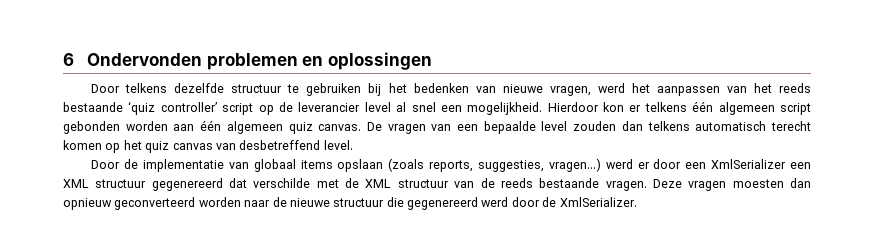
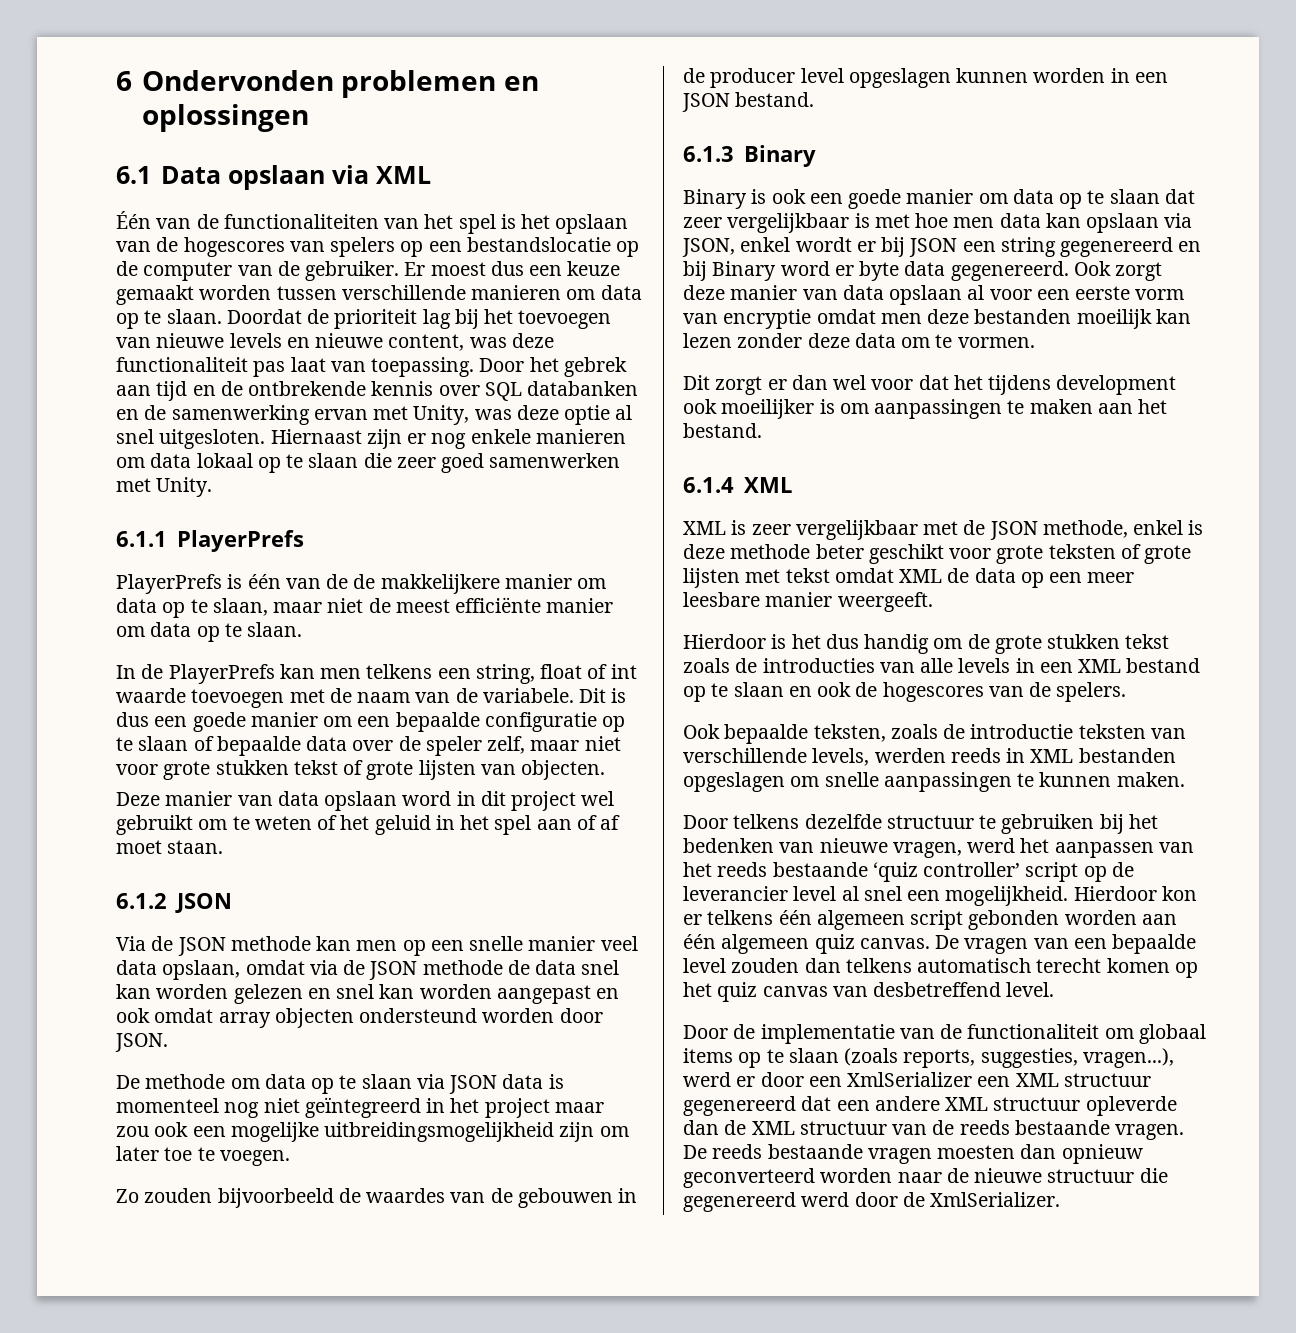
(432, 61) none -> [116,165,431,190] [116,211,629,234] [116,237,640,257] [116,261,621,281] [116,285,642,305] [116,309,612,329] [116,333,554,351] [116,357,627,377] [116,381,639,401] [116,405,633,425] [116,429,626,449] [116,453,621,473] [116,477,213,497] [116,530,304,552] [116,574,607,594] [116,597,614,618] [116,622,303,642] [116,664,637,684] [116,688,627,708] [116,712,626,732] [116,736,621,756] [116,760,606,780] [116,791,615,811] [116,815,621,835] [116,840,224,854] [116,893,232,913] [116,936,638,956] [116,960,620,980] [116,984,620,1004] [116,1008,603,1028] [115,1033,168,1052] [116,1074,564,1094] [116,1097,604,1118] [116,1122,629,1142] [116,1146,290,1166] [116,1188,638,1208] [683,68,1168,88] [682,92,815,112] [683,145,816,167] [683,189,1195,209] [683,213,1193,233] [682,237,1202,257] [683,261,1163,281] [683,285,1185,305] [683,309,1191,329] [683,333,1035,348] [683,375,1177,395] [683,399,1168,419] [683,423,762,438] [683,477,792,493] [683,520,1204,540] [683,544,1192,564] [683,568,1135,588] [683,592,933,612] [683,634,1170,654] [683,658,1201,673] [683,682,1127,702] [683,724,1186,744] [683,748,1176,766] [683,772,1185,792] // 6.1 Data opslaan via XML // Één van de functionaliteiten van het spel is het opslaan van de hogescores van spelers op een bestandslocatie op de computer van de gebruiker. Er moest dus een keuze gemaakt worden tussen verschillende manieren om data op te slaan. Doordat de prioriteit lag bij het toevoegen van nieuwe levels en nieuwe content, was deze functionaliteit pas laat van toepassing. Door het gebrek aan tijd en de ontbrekende kennis over SQL databanken en de samenwerking ervan met Unity, was deze optie al snel uitgesloten. Hiernaast zijn er nog enkele manieren om data lokaal op te slaan die zeer goed samenwerken met Unity. // 6.1.1 PlayerPrefs // PlayerPrefs is één van de de makkelijkere manier om data op te slaan, maar niet de meest efficiënte manier om data op te slaan. // In de PlayerPrefs kan men telkens een string, float of int waarde toevoegen met de naam van de variabele. Dit is dus een goede manier om een bepaalde configuratie op te slaan of bepaalde data over de speler zelf, maar niet voor grote stukken tekst of grote lijsten van objecten. // Deze manier van data opslaan word in dit project wel gebruikt om te weten of het geluid in het spel aan of af moet staan. // 6.1.2 JSON // Via de JSON methode kan men op een snelle manier veel data opslaan, omdat via de JSON methode de data snel kan worden gelezen en snel kan worden aangepast en ook omdat array objecten ondersteund worden door JSON. // De methode om data op te slaan via JSON data is momenteel nog niet geïntegreerd in het project maar zou ook een mogelijke uitbreidingsmogelijkheid zijn om later toe te voegen. // Zo zouden bijvoorbeeld de waardes van de gebouwen in de producer level opgeslagen kunnen worden in een JSON bestand. // 6.1.3 Binary // Binary is ook een goede manier om data op te slaan dat zeer vergelijkbaar is met hoe men data kan opslaan via JSON, enkel wordt er bij JSON een string gegenereerd en bij Binary word er byte data gegenereerd. Ook zorgt deze manier van data opslaan al voor een eerste vorm van encryptie omdat men deze bestanden moeilijk kan lezen zonder deze data om te vormen. // Dit zorgt er dan wel voor dat het tijdens development ook moeilijker is om aanpassingen te maken aan het bestand. // 6.1.4 XML // XML is zeer vergelijkbaar met de JSON methode, enkel is deze methode beter geschikt voor grote teksten of grote lijsten met tekst omdat XML de data op een meer leesbare manier weergeeft. // Hierdoor is het dus handig om de grote stukken tekst zoals de introducties van alle levels in een XML bestand op te slaan en ook de hogescores van de spelers. // Ook bepaalde teksten, zoals de introductie teksten van verschillende levels, werden reeds in XML bestanden opgeslagen om snelle aanpassingen te kunnen maken.
[253,159,384,172] globaal items opslaan -> [940,1024,1206,1044] [683,1048,839,1068] de functionaliteit om globaal items op te slaan
[548,158,601,172] vragen...) -> [1082,1048,1174,1068] vragen...),
[253,178,339,188] verschilde met -> [836,1096,1177,1116] [683,1120,719,1135] een andere XML structuur opleverde dan
[652,179,682,188] Deze -> [683,1144,863,1159] De reeds bestaande

